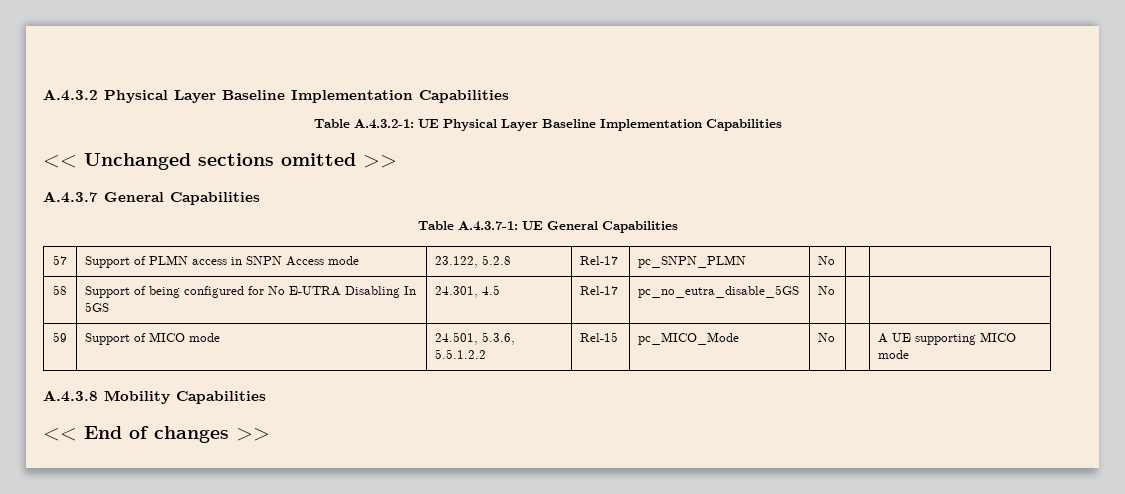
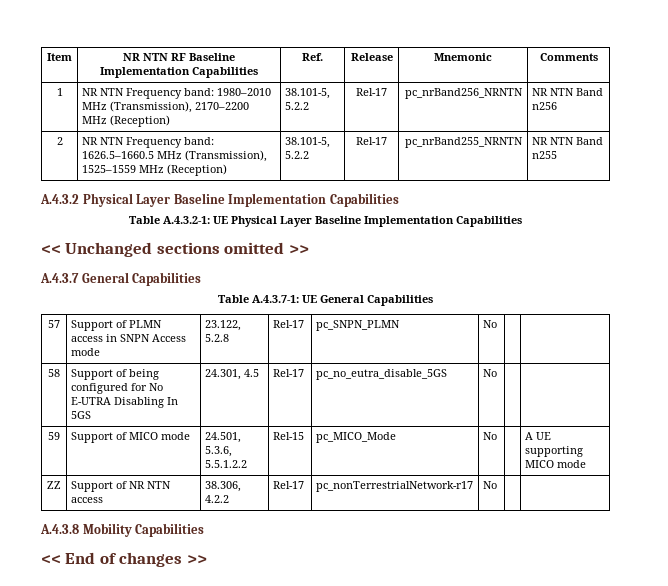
(43, 95) none -> [47,53,72,61] [123,53,235,61] [100,67,258,78] [302,53,323,61] [350,53,393,61] [434,53,492,61] [539,53,598,61] [56,88,63,96] [82,88,272,99] [82,101,250,113] [82,115,171,127] [285,88,331,99] [285,102,310,110] [356,88,387,96] [404,88,523,99] [532,88,604,96] [532,102,558,110] [56,137,63,145] [82,137,215,148] [82,150,268,162] [82,164,228,176] [285,137,331,148] [285,151,310,159] [356,137,387,145] [404,137,523,148] [532,137,604,145] [532,151,558,159] Item | NR NTN RF Baseline Implementation Capabilities | Ref. | Release | Mnemonic | Comments // 1 | NR NTN Frequency band: 1980–2010 MHz (Transmission), 2170–2200 MHz (Reception) | 38.101-5, 5.2.2 | Rel-17 | pc_nrBand256_NRNTN | NR NTN Band n256 // 2 | NR NTN Frequency band: 1626.5–1660.5 MHz (Transmission), 1525–1559 MHz (Reception) | 38.101-5, 5.2.2 | Rel-17 | pc_nrBand255_NRNTN | NR NTN Band n255 //
(910, 354) none -> [47,481,61,489] [71,481,172,492] [71,497,104,503] [205,481,242,492] [205,495,230,503] [273,481,305,489] [316,481,474,492] [483,481,498,489] // ZZ | Support of NR NTN access | 38.306, 4.2.2 | Rel-17 | pc_nonTerrestrialNetwork-r17 | No | |

